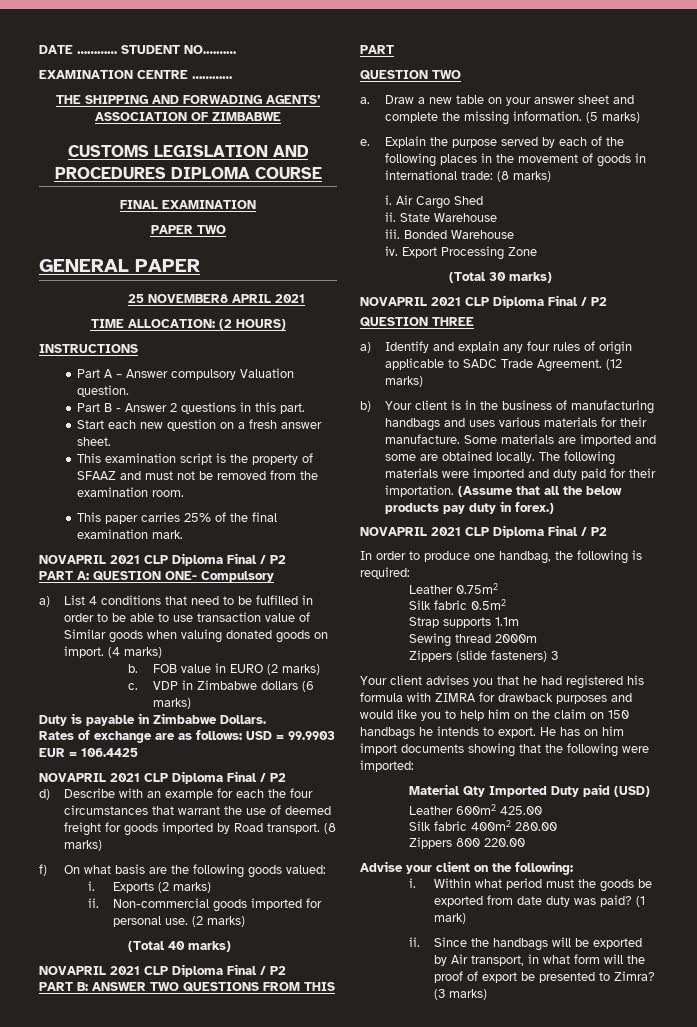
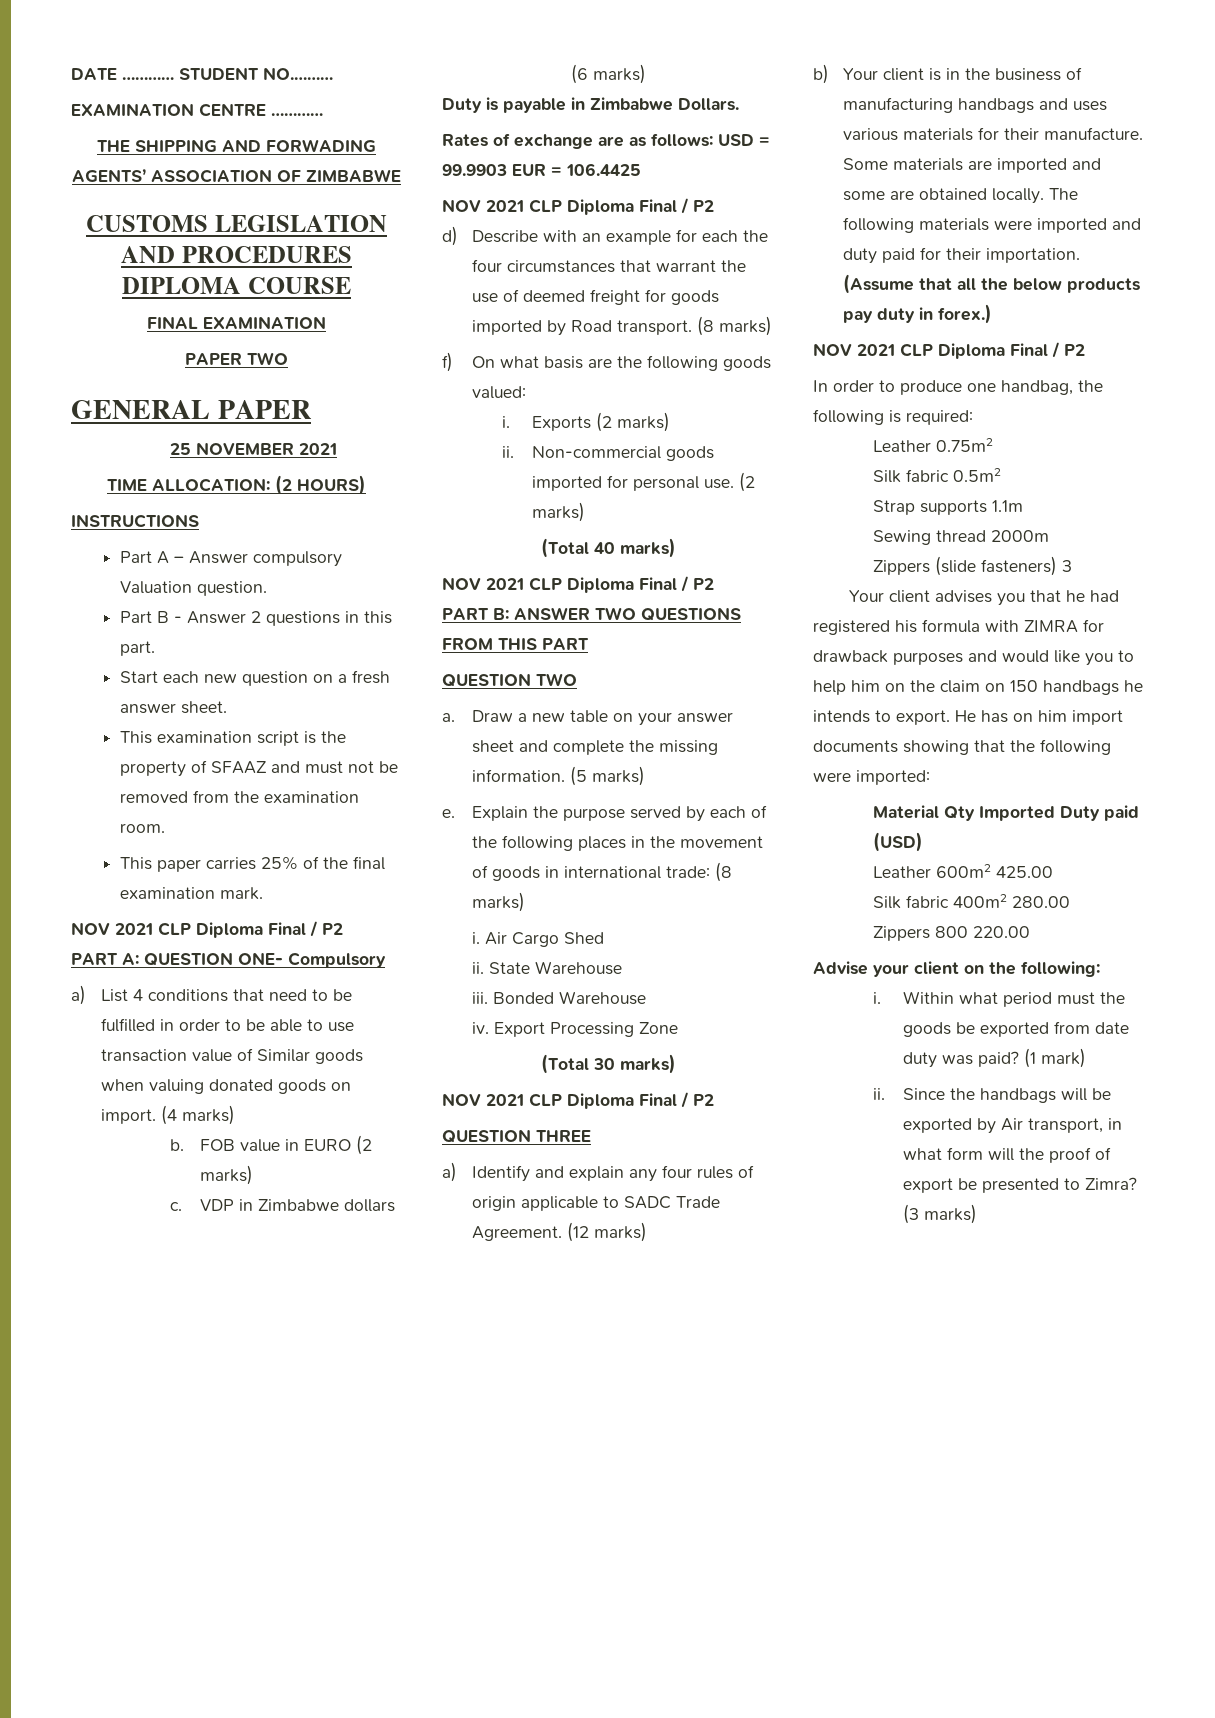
[148,294,272,303] NOVEMBER8 APRIL -> [196,442,295,455] NOVEMBER
[39,555,106,564] NOVAPRIL -> [71,922,110,935] NOV
[39,773,106,782] NOVAPRIL -> [442,199,481,212] NOV
[39,966,106,975] NOVAPRIL -> [442,577,481,590] NOV
[360,297,427,306] NOVAPRIL -> [442,1093,481,1106] NOV
[360,527,427,536] NOVAPRIL -> [813,343,852,356] NOV

